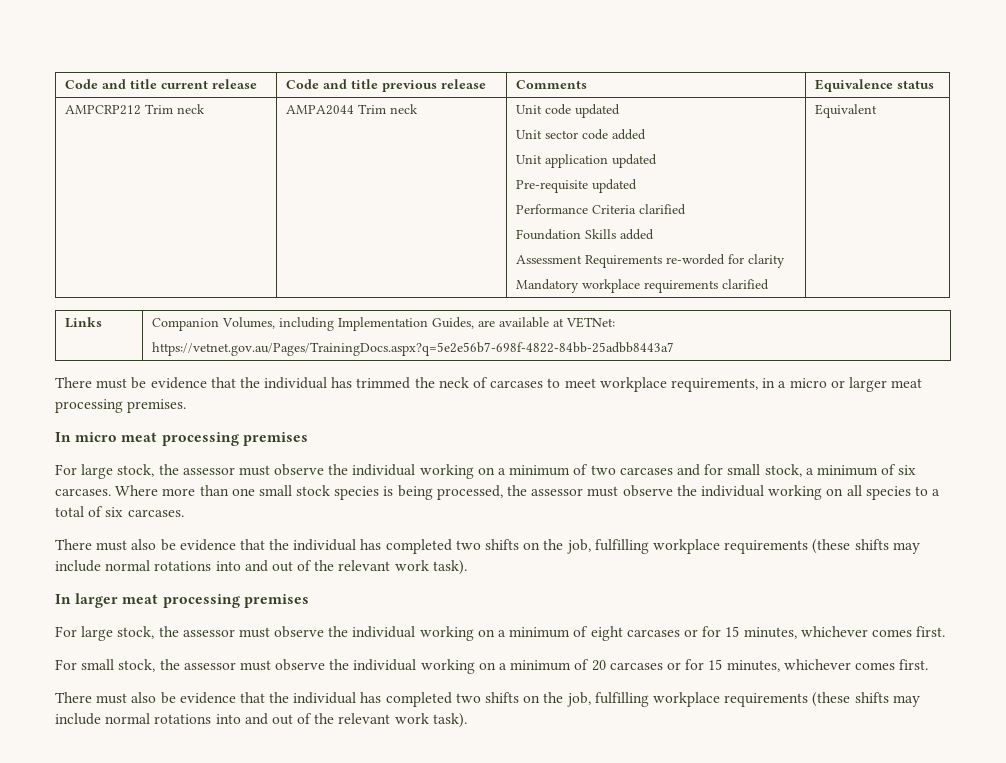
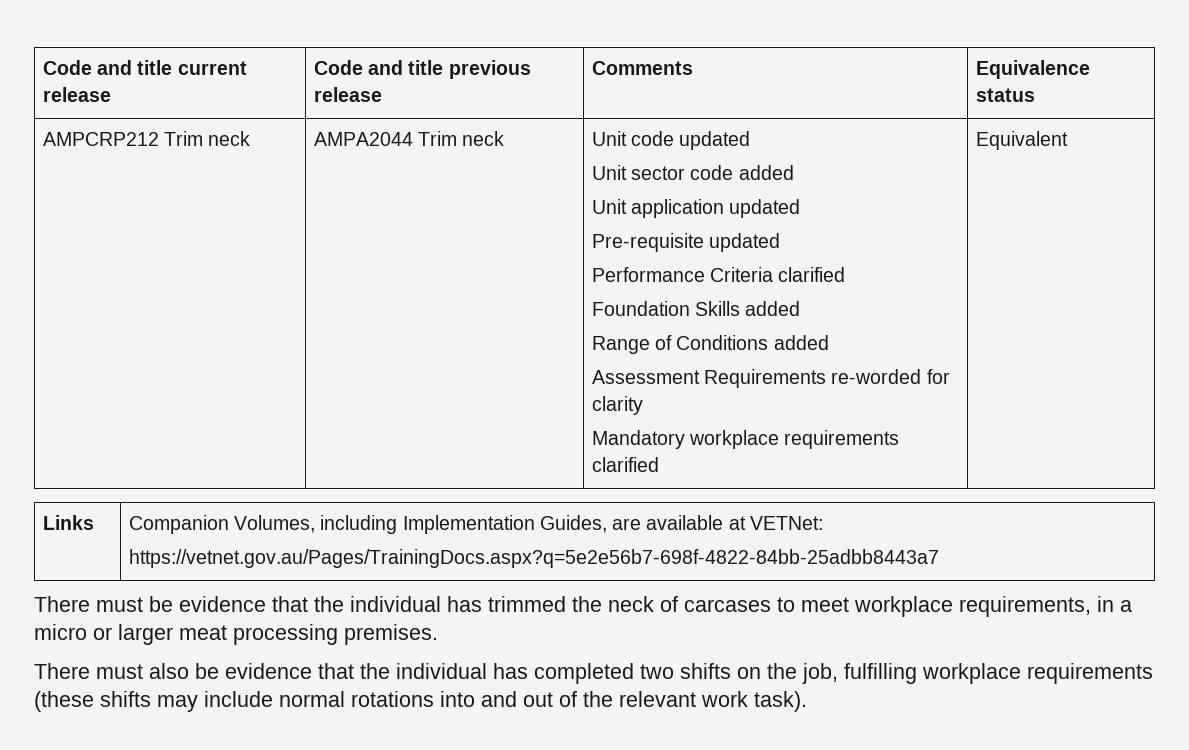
(655, 234) none -> [591,335,829,354] // Range of Conditions added
[55,432,308,446] [55,464,917,479] [55,485,941,500] [55,506,184,517] // In micro meat processing premises // For large stock, the assessor must observe the individual working on a minimum of two carcases and for small stock, a minimum of six carcases. Where more than one small stock species is being processed, the assessor must observe the individual working on all species to a total of six carcases. -> (438, 634) none
[55,593,309,608] [55,626,946,641] [55,659,929,674] [55,692,920,707] [55,713,467,728] // In larger meat processing premises // For large stock, the assessor must observe the individual working on a minimum of eight carcases or for 15 minutes, whichever comes first. // For small stock, the assessor must observe the individual working on a minimum of 20 carcases or for 15 minutes, whichever comes first. // There must also be evidence that the individual has completed two shifts on the job, fulfilling workplace requirements (these shifts may include normal rotations into and out of the relevant work task). -> (807, 701) none

